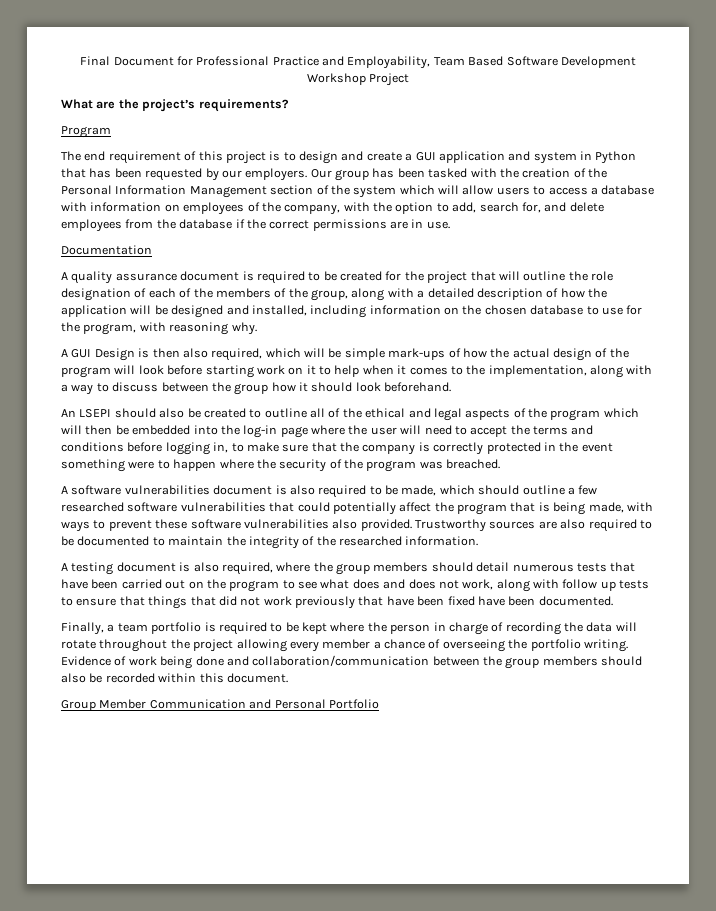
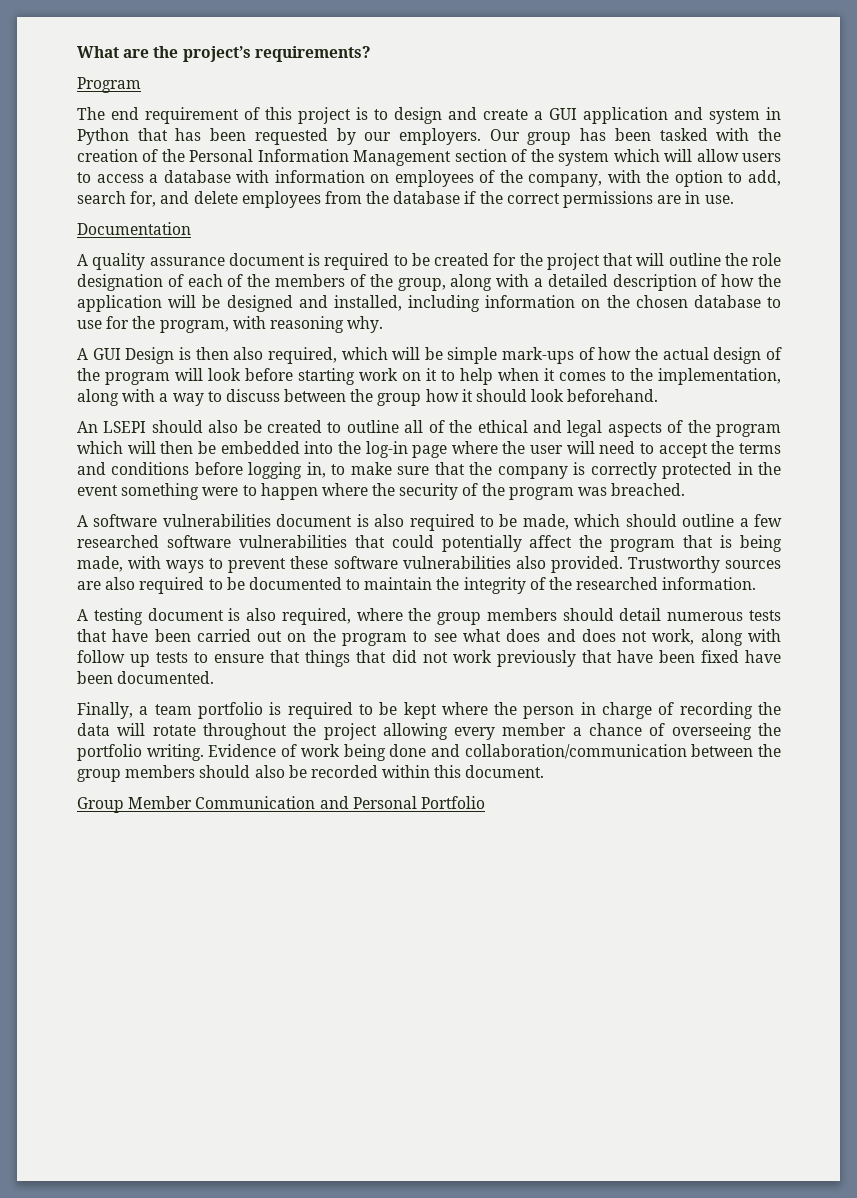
[80,56,636,69] [306,73,410,86] Final Document for Professional Practice and Employability, Team Based Software Development Workshop Project // -> (77, 52) none

